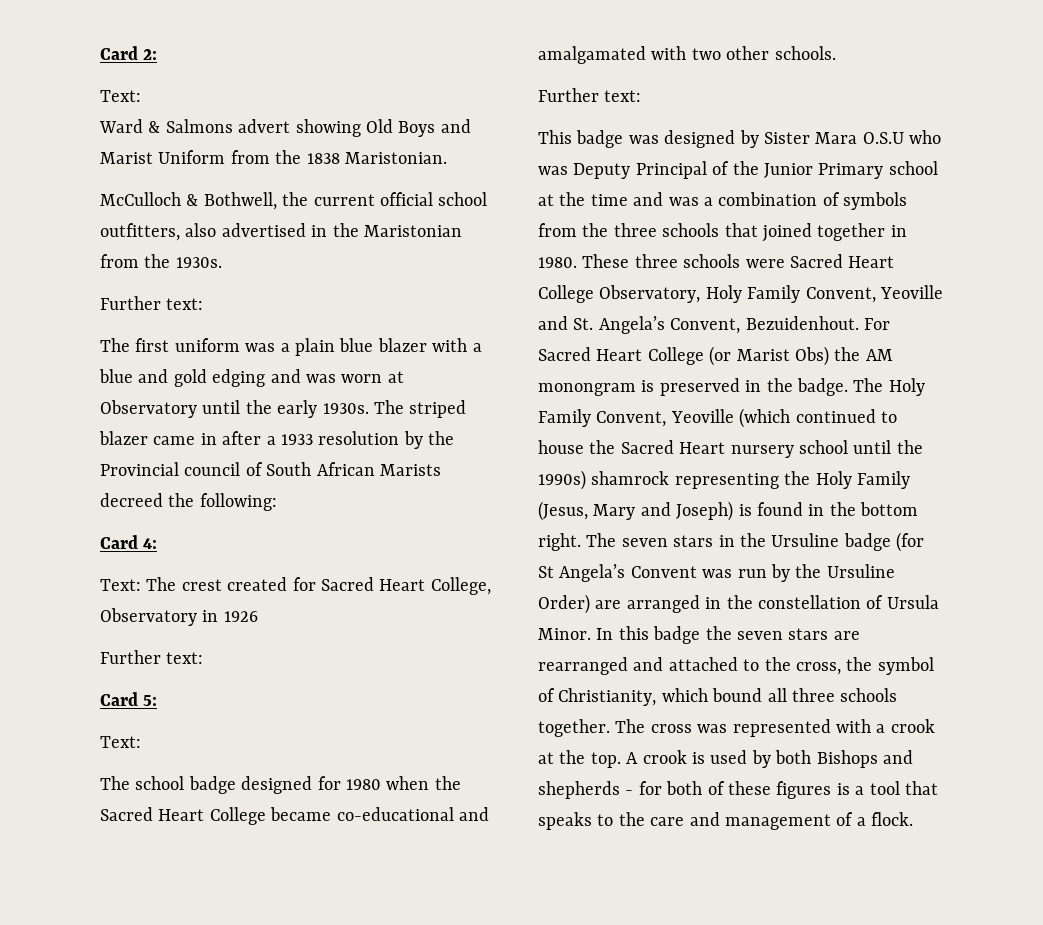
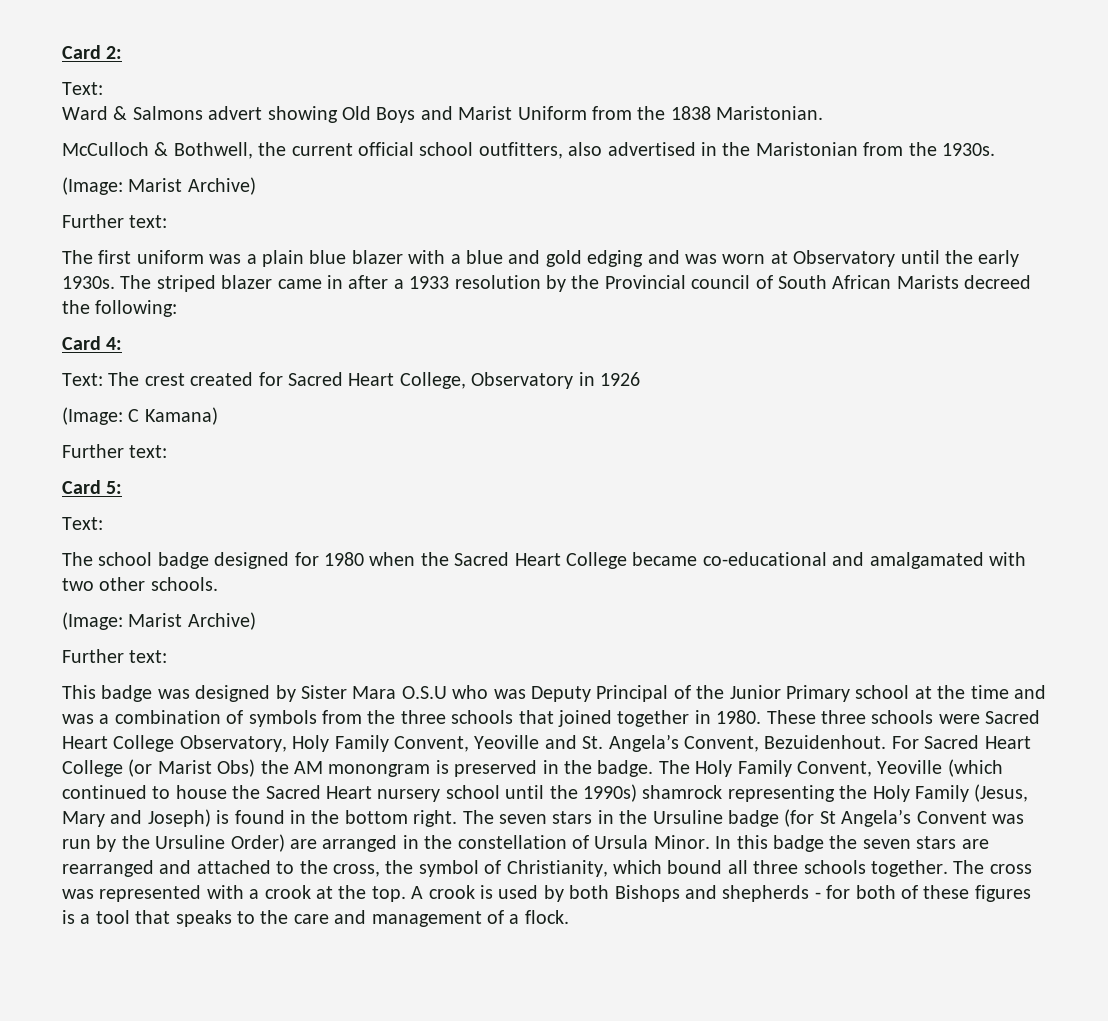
(222, 262) none -> [62,177,256,195] // (Image: Marist Archive)
(258, 616) none -> [62,407,218,425] // (Image: C Kamana)
(836, 53) none -> [62,612,256,630] // (Image: Marist Archive)

